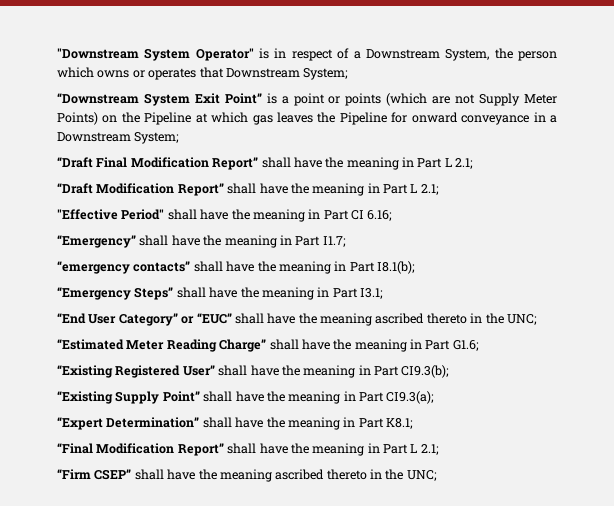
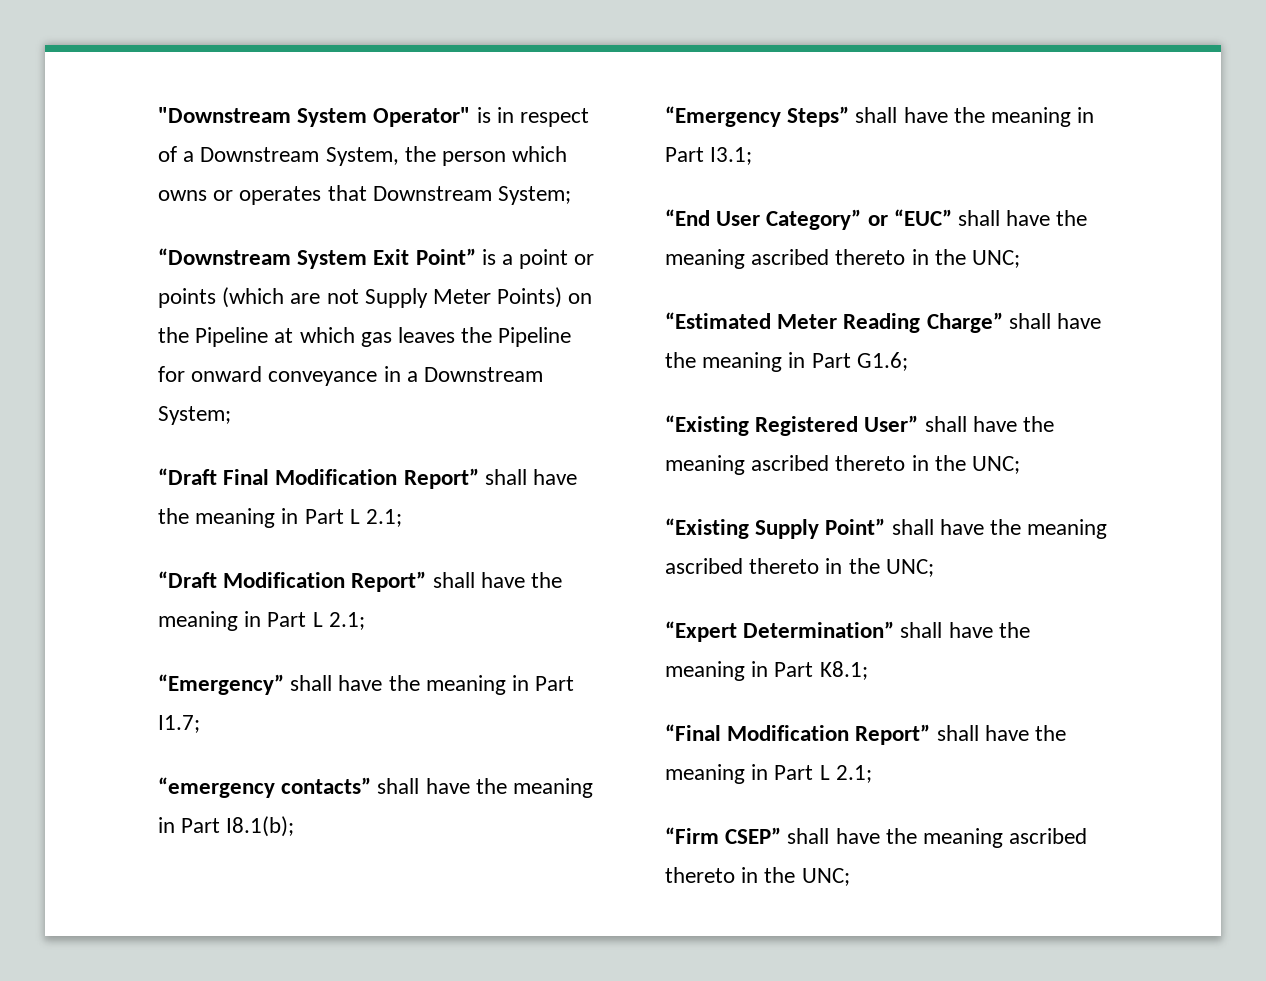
[57,209,393,222] // "Effective Period" shall have the meaning in Part CI 6.16; -> (365, 621) none
[358,365,450,378] in Part CI9.3(b); -> [751,455,1021,474] ascribed thereto in the UNC;
[343,391,435,404] in Part CI9.3(a); -> [665,558,934,577] ascribed thereto in the UNC;

